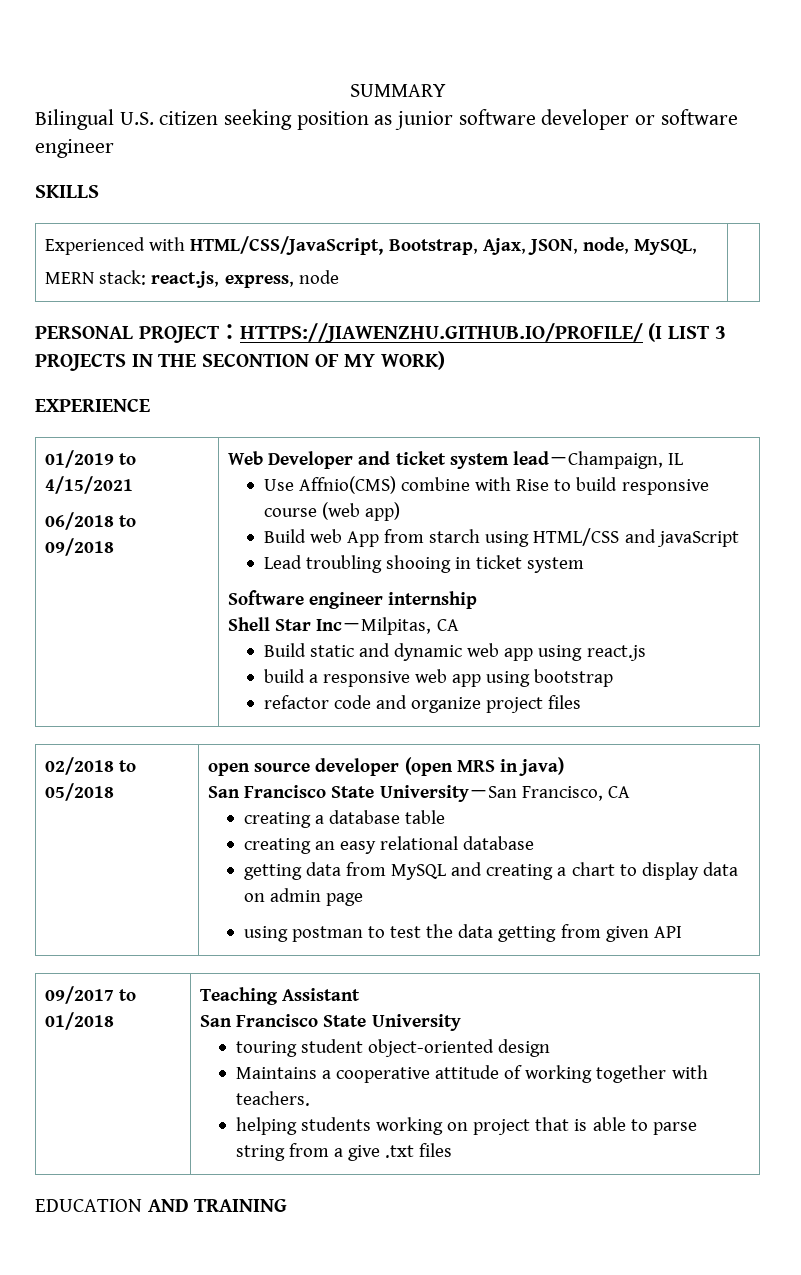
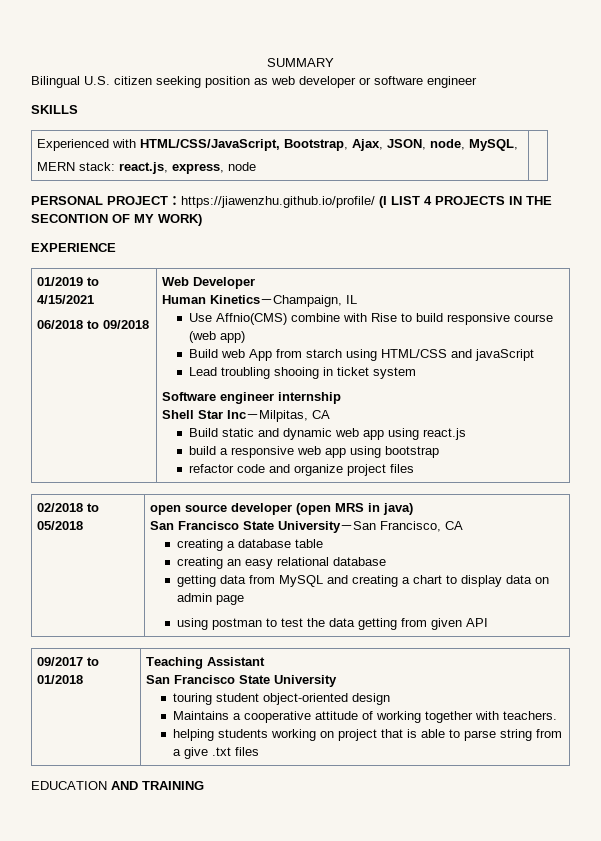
[395,109,536,130] junior software -> [271,76,295,85] web
[239,323,643,343] HTTPS://JIAWENZHU.GITHUB.IO/PROFILE/ -> [181,196,375,208] https://jiawenzhu.github.io/profile/
[714,326,726,339] 3 -> [424,196,432,205] 4
[358,451,549,469] and ticket system lead -> [162,295,261,304] // Human Kinetics

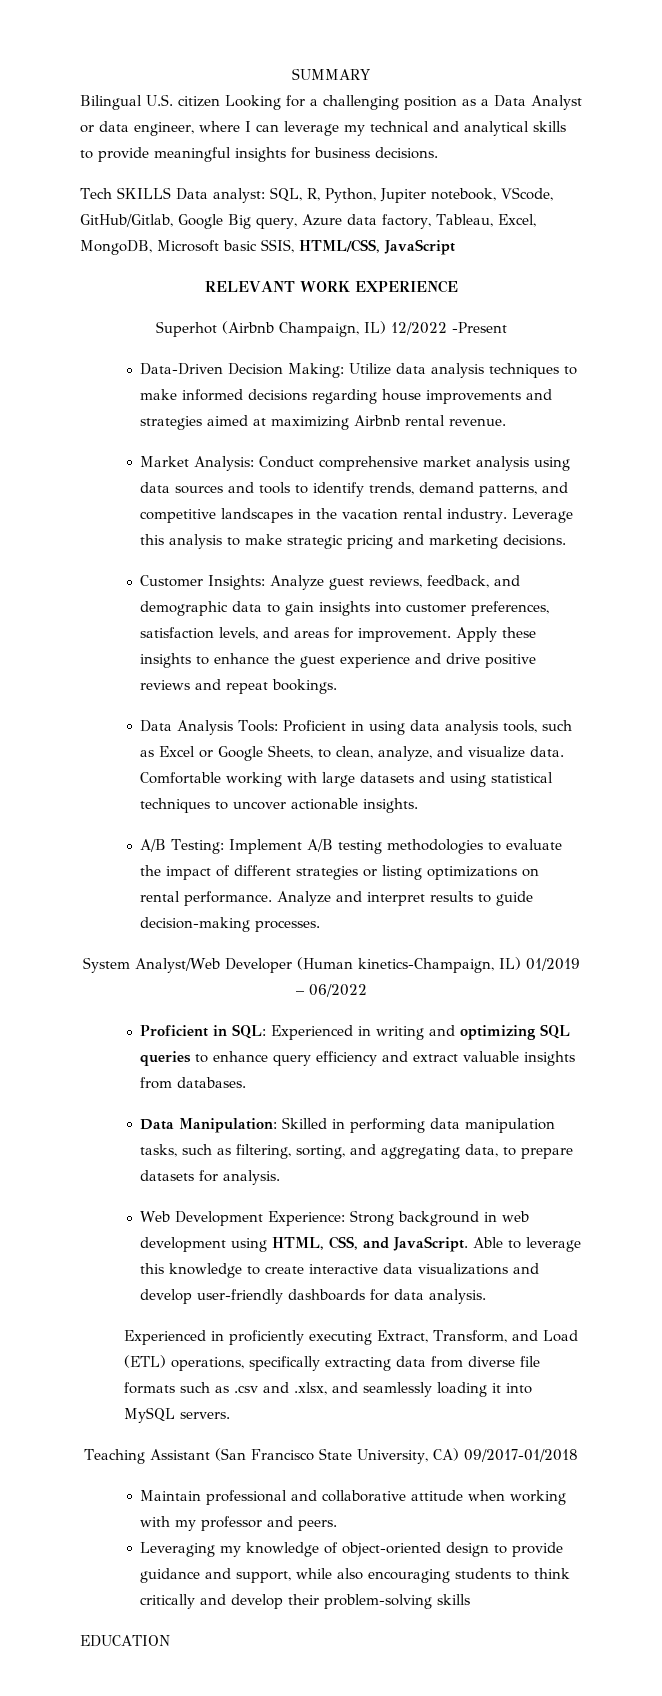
[156,76,477,88] [31,105,78,114] [37,139,519,151] [37,162,257,174] [31,196,552,208] [31,214,202,226] [31,243,116,252] [37,277,100,286] [37,295,95,304] [37,320,150,329] [162,277,256,289] [162,295,358,307] [188,313,553,325] [188,331,245,343] [188,349,534,361] [188,367,416,379] [162,392,342,404] [162,410,331,422] [188,428,466,440] [188,446,439,458] [188,464,414,476] [37,503,100,512] [37,521,84,530] [150,503,414,515] [150,521,464,533] [176,539,323,551] [176,557,386,569] [176,575,549,587] [176,593,244,605] [176,618,488,630] [37,657,100,666] [37,675,84,684] [146,657,266,669] [146,675,338,687] [172,693,390,705] [172,711,557,723] [172,729,562,741] [172,747,259,759] seeking position as web developer or software engineer // SKILLS // Experienced with HTML/CSS/JavaScript, Bootstrap, Ajax, JSON, node, MySQL, // MERN stack: react.js, express, node | // PERSONAL PROJECT：https://jiawenzhu.github.io/profile/ (I LIST 4 PROJECTS IN THE SECONTION OF MY WORK) // EXPERIENCE // 01/2019 to 4/15/2021 // 06/2018 to 09/2018 | Web Developer // Human Kinetics－Champaign, IL // Use Affnio(CMS) combine with Rise to build responsive course (web app) // Build web App from starch using HTML/CSS and javaScript // Lead troubling shooing in ticket system // Software engineer internship // Shell Star Inc－Milpitas, CA // Build static and dynamic web app using react.js // build a responsive web app using bootstrap // refactor code and organize project files // 02/2018 to 05/2018 | open source developer (open MRS in java) // San Francisco State University－San Francisco, CA // creating a database table // creating an easy relational database // getting data from MySQL and creating a chart to display data on admin page // using postman to test the data getting from given API // 09/2017 to 01/2018 | Teaching Assistant // San Francisco State University // touring student object-oriented design // Maintains a cooperative attitude of working together with teachers. // helping students working on project that is able to parse string from a give .txt files -> [225,95,582,110] [80,121,566,136] [80,147,438,162] [80,187,553,203] [80,214,536,229] [80,239,455,255] [204,280,458,293] [155,321,507,337] [140,363,578,378] [140,389,553,404] [140,415,507,430] [140,456,571,471] [140,482,569,497] [140,508,574,523] [140,534,567,549] [140,575,521,590] [140,601,550,616] [140,627,537,642] [140,653,537,668] [140,679,338,694] [140,720,573,735] [140,745,565,761] [140,772,554,787] [140,798,419,813] [140,839,563,854] [140,865,540,880] [140,891,534,906] [140,917,321,932] [82,957,580,973] [295,984,367,997] [140,1024,571,1040] [140,1051,576,1066] [140,1077,247,1089] [140,1117,556,1133] [140,1144,574,1159] [140,1170,281,1185] [140,1210,530,1226] [140,1236,582,1252] [140,1263,540,1278] [140,1289,487,1304] [123,1330,578,1345] [123,1355,540,1371] [123,1382,532,1397] [123,1407,230,1423] [84,1448,578,1464] [140,1490,567,1505] [140,1516,338,1531] [140,1542,564,1557] [140,1568,571,1583] [140,1594,471,1609] Looking for a challenging position as a Data Analyst or data engineer, where I can leverage my technical and analytical skills to provide meaningful insights for business decisions. // Tech SKILLS Data analyst: SQL, R, Python, Jupiter notebook, VScode, GitHub/Gitlab, Google Big query, Azure data factory, Tableau, Excel, MongoDB, Microsoft basic SSIS, HTML/CSS, JavaScript // RELEVANT WORK EXPERIENCE // Superhot (Airbnb Champaign, IL) 12/2022 -Present // Data-Driven Decision Making: Utilize data analysis techniques to make informed decisions regarding house improvements and strategies aimed at maximizing Airbnb rental revenue. // Market Analysis: Conduct comprehensive market analysis using data sources and tools to identify trends, demand patterns, and competitive landscapes in the vacation rental industry. Leverage this analysis to make strategic pricing and marketing decisions. // Customer Insights: Analyze guest reviews, feedback, and demographic data to gain insights into customer preferences, satisfaction levels, and areas for improvement. Apply these insights to enhance the guest experience and drive positive reviews and repeat bookings. // Data Analysis Tools: Proficient in using data analysis tools, such as Excel or Google Sheets, to clean, analyze, and visualize data. Comfortable working with large datasets and using statistical techniques to uncover actionable insights. // A/B Testing: Implement A/B testing methodologies to evaluate the impact of different strategies or listing optimizations on rental performance. Analyze and interpret results to guide decision-making processes. // System Analyst/Web Developer (Human kinetics-Champaign, IL) 01/2019 – 06/2022 // Proficient in SQL: Experienced in writing and optimizing SQL queries to enhance query efficiency and extract valuable insights from databases. // Data Manipulation: Skilled in performing data manipulation tasks, such as filtering, sorting, and aggregating data, to prepare datasets for analysis. // Web Development Experience: Strong background in web development using HTML, CSS, and JavaScript. Able to leverage this knowledge to create interactive data visualizations and develop user-friendly dashboards for data analysis. // Experienced in proficiently executing Extract, Transform, and Load (ETL) operations, specifically extracting data from diverse file formats such as .csv and .xlsx, and seamlessly loading it into MySQL servers. // Teaching Assistant (San Francisco State University, CA) 09/2017-01/2018 // Maintain professional and collaborative attitude when working with my professor and peers. // Leveraging my knowledge of object-oriented design to provide guidance and support, while also encouraging students to think critically and develop their problem-solving skills
[111,781,204,790] AND TRAINING -> (170, 1641) none

